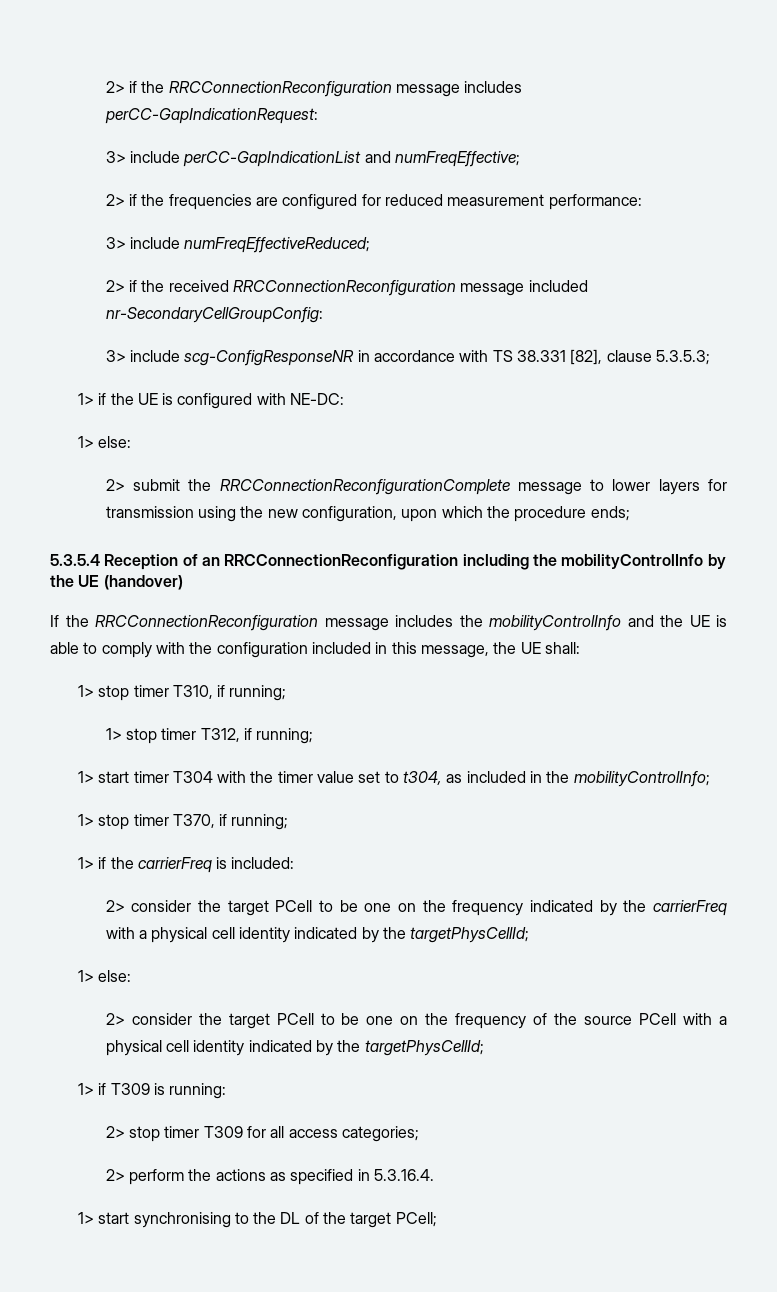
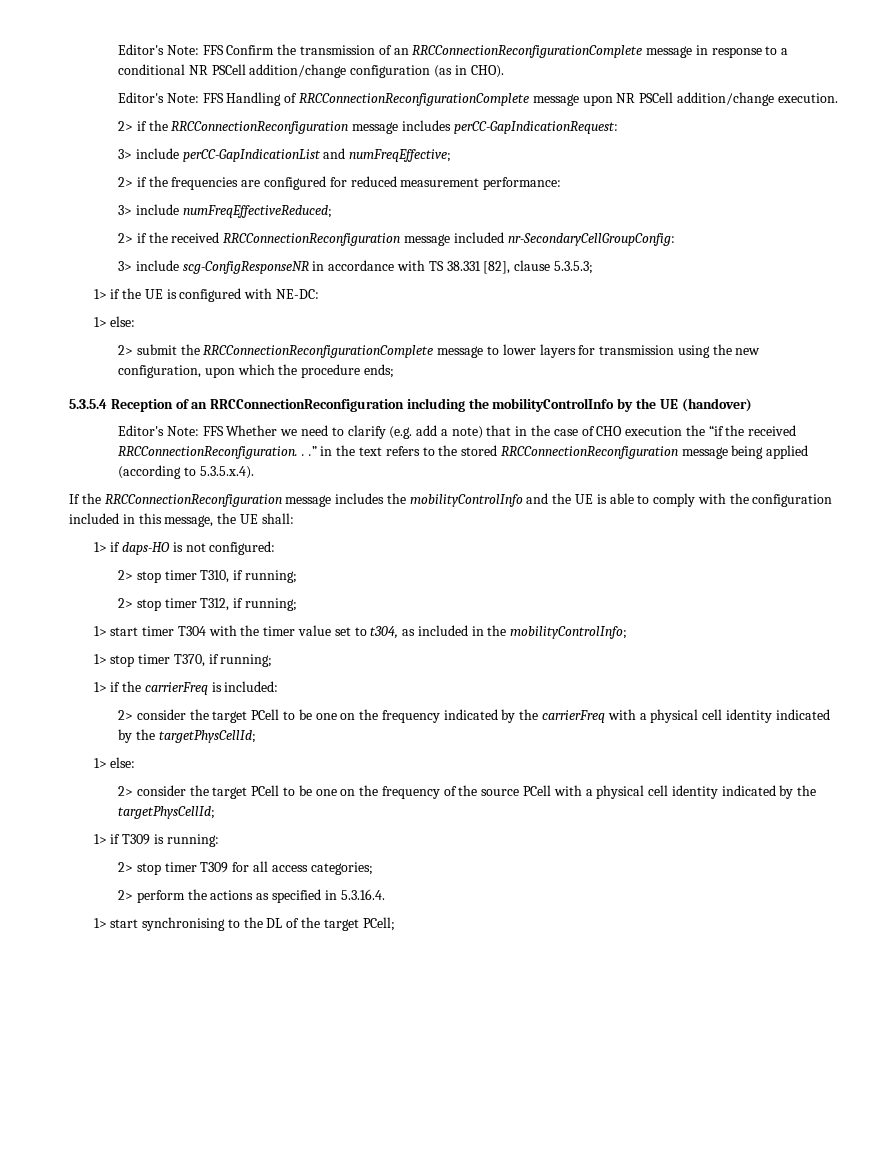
(105, 87) none -> [118,44,789,58] [118,64,504,78] [118,92,838,106] Editor's Note: FFS Confirm the transmission of an RRCConnectionReconfigurationComplete message in response to a conditional NR PSCell addition/change configuration (as in CHO). // Editor's Note: FFS Handling of RRCConnectionReconfigurationComplete message upon NR PSCell addition/change execution. //
(183, 582) none -> [118,425,797,439] [118,445,809,459] [118,465,254,479] // Editor's Note: FFS Whether we need to clarify (e.g. add a note) that in the case of CHO execution the “if the received RRCConnectionReconfiguration. . .” in the text refers to the stored RRCConnectionReconfiguration message being applied (according to 5.3.5.x.4).
(94, 691) none -> [110,541,276,555] [118,570,134,580] if daps-HO is not configured: // 2>
[105,728,122,740] 1> -> [118,598,134,608] 2>

